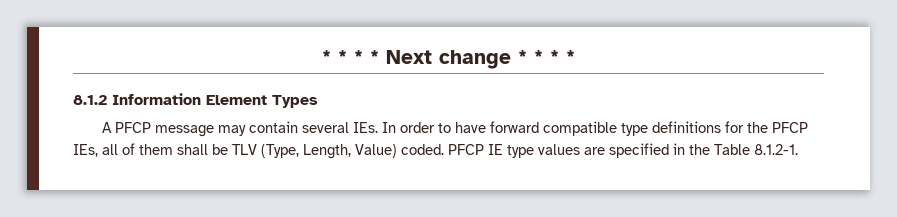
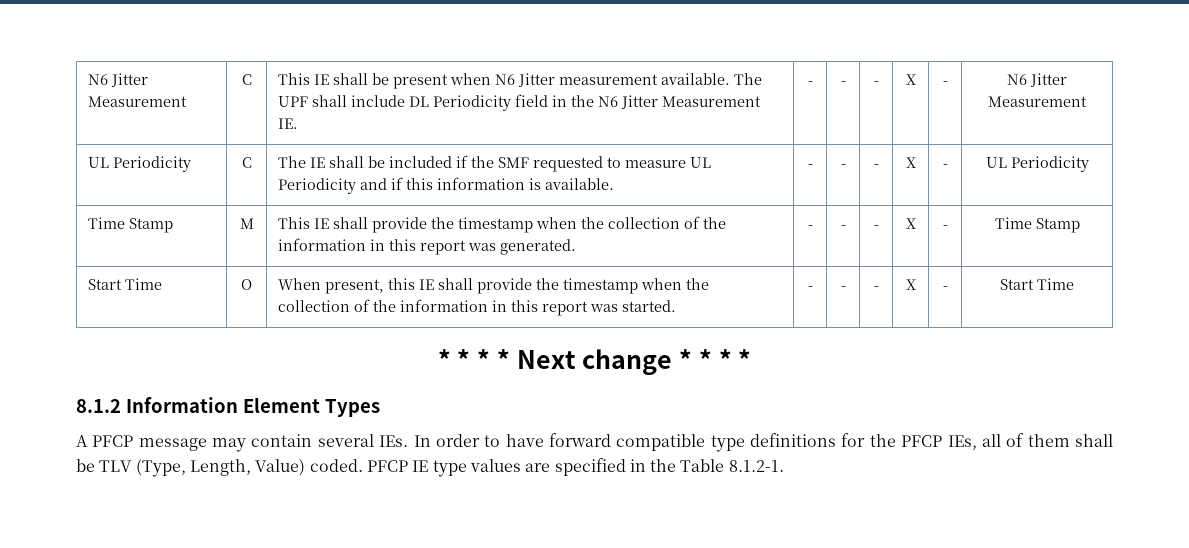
(322, 57) none -> [88,73,149,87] [88,96,188,107] [241,74,252,85] [278,73,763,89] [278,94,762,111] [278,118,299,129] [807,81,813,85] [840,81,846,85] [873,81,879,85] [905,74,916,85] [942,81,948,85] [1007,73,1067,87] [988,96,1087,107] [88,156,192,172] [241,157,252,168] [278,155,712,172] [278,177,615,194] [807,164,813,168] [840,164,846,168] [873,164,879,168] [905,157,916,168] [942,164,948,168] [985,156,1089,172] [88,217,174,233] [239,218,254,229] [278,216,727,233] [278,238,577,255] [807,225,813,229] [840,225,846,229] [873,225,879,229] [905,218,916,229] [942,225,948,229] [994,217,1080,233] [88,278,163,290] [241,279,252,290] [278,278,710,294] [278,299,677,316] [807,286,813,290] [840,286,846,290] [873,286,879,290] [905,279,916,290] [942,286,948,290] [1000,278,1074,290] N6 Jitter Measurement | C | This IE shall be present when N6 Jitter measurement available. The UPF shall include DL Periodicity field in the N6 Jitter Measurement IE. | - | - | - | X | - | N6 Jitter Measurement // UL Periodicity | C | The IE shall be included if the SMF requested to measure UL Periodicity and if this information is available. | - | - | - | X | - | UL Periodicity // Time Stamp | M | This IE shall provide the timestamp when the collection of the information in this report was generated. | - | - | - | X | - | Time Stamp // Start Time | O | When present, this IE shall provide the timestamp when the collection of the information in this report was started. | - | - | - | X | - | Start Time //

